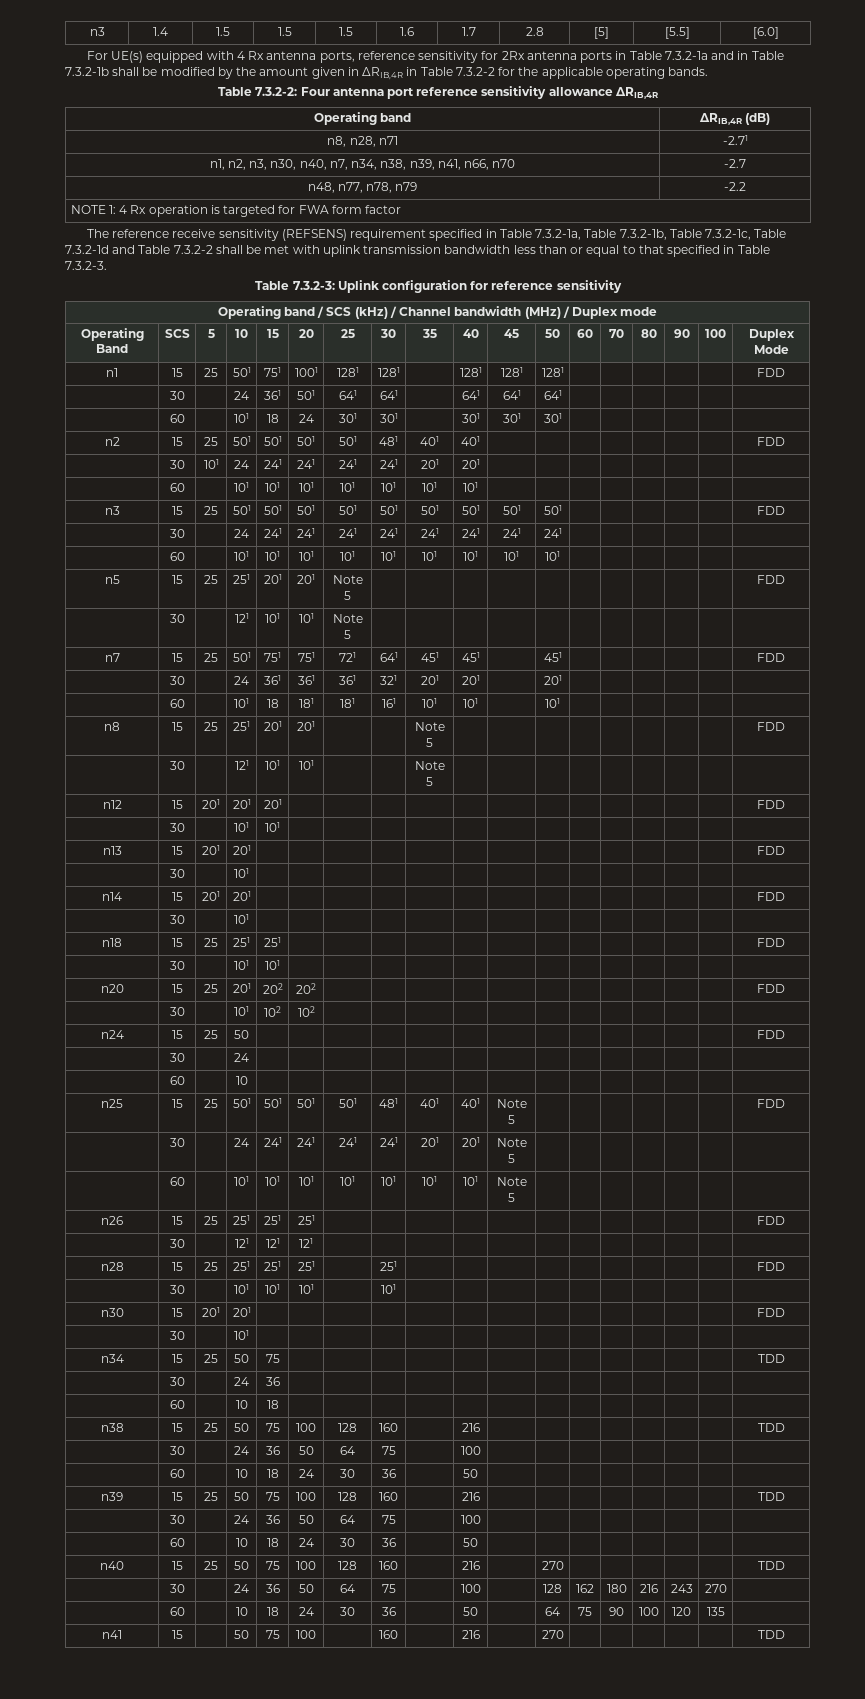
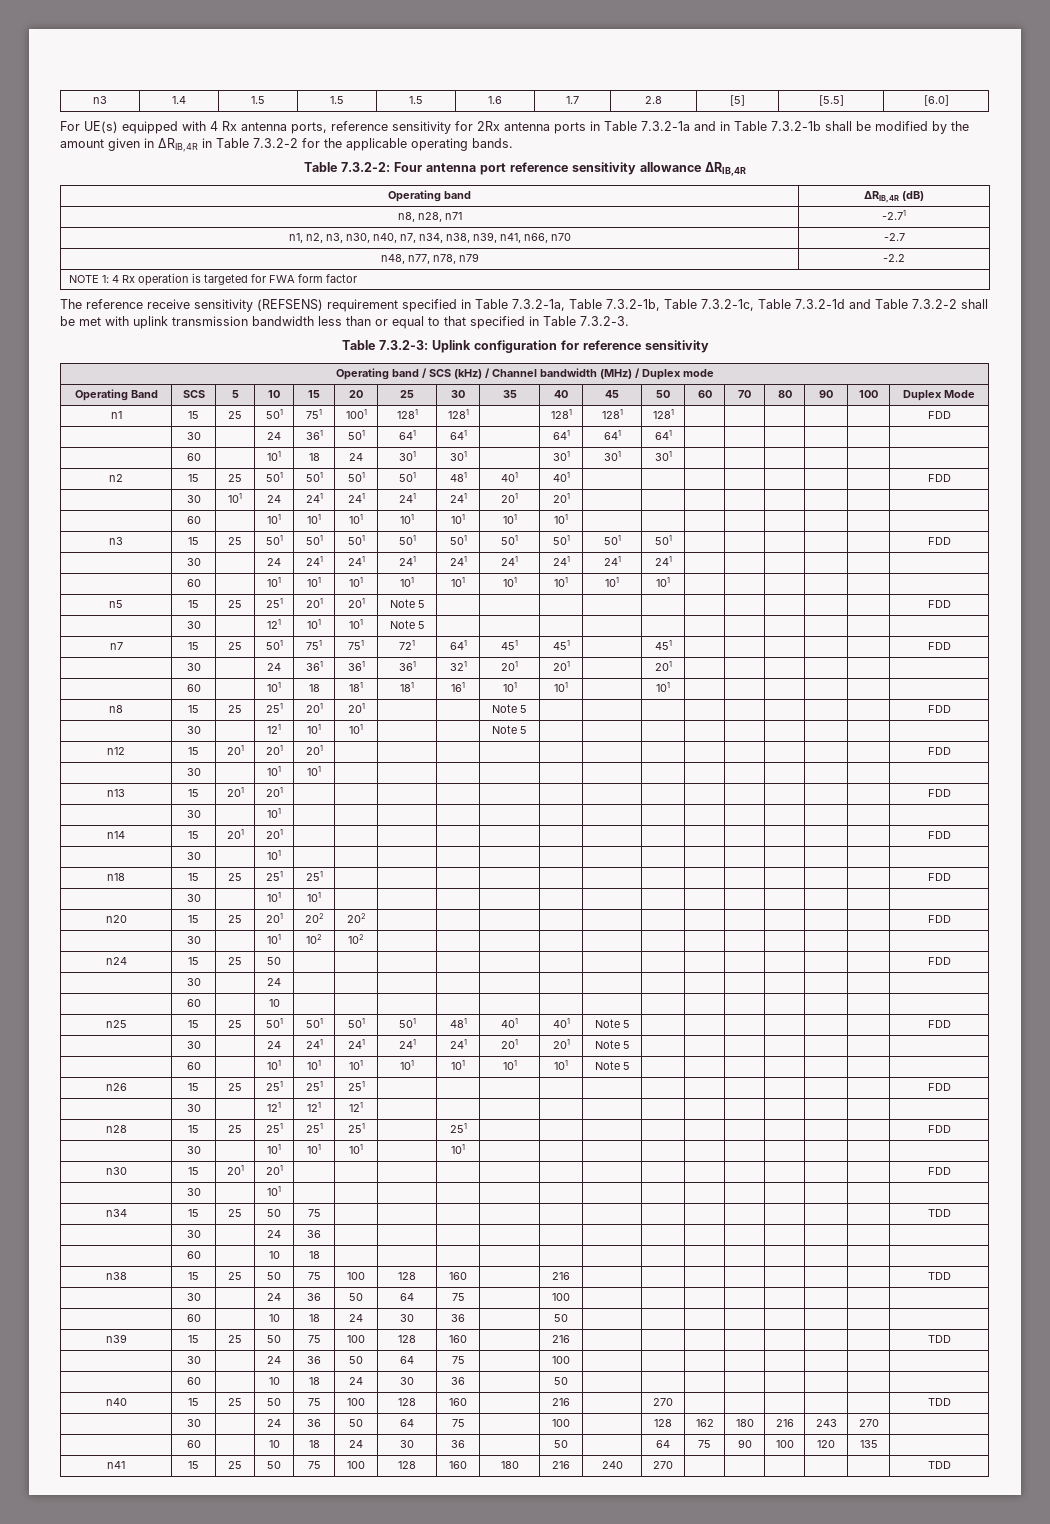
[234,1630,249,1639] [265,1630,280,1639] [296,1630,316,1639] [379,1630,398,1639] [461,1630,480,1639] | 50 | 75 | 100 | | 160 | | 216 | -> [228,1461,242,1469] [267,1461,281,1469] [307,1461,321,1469] [347,1461,365,1469] [398,1461,416,1469] [449,1461,467,1469] [500,1461,519,1469] [552,1461,570,1469] [601,1461,623,1469] 25 | 50 | 75 | 100 | 128 | 160 | 180 | 216 | 240

